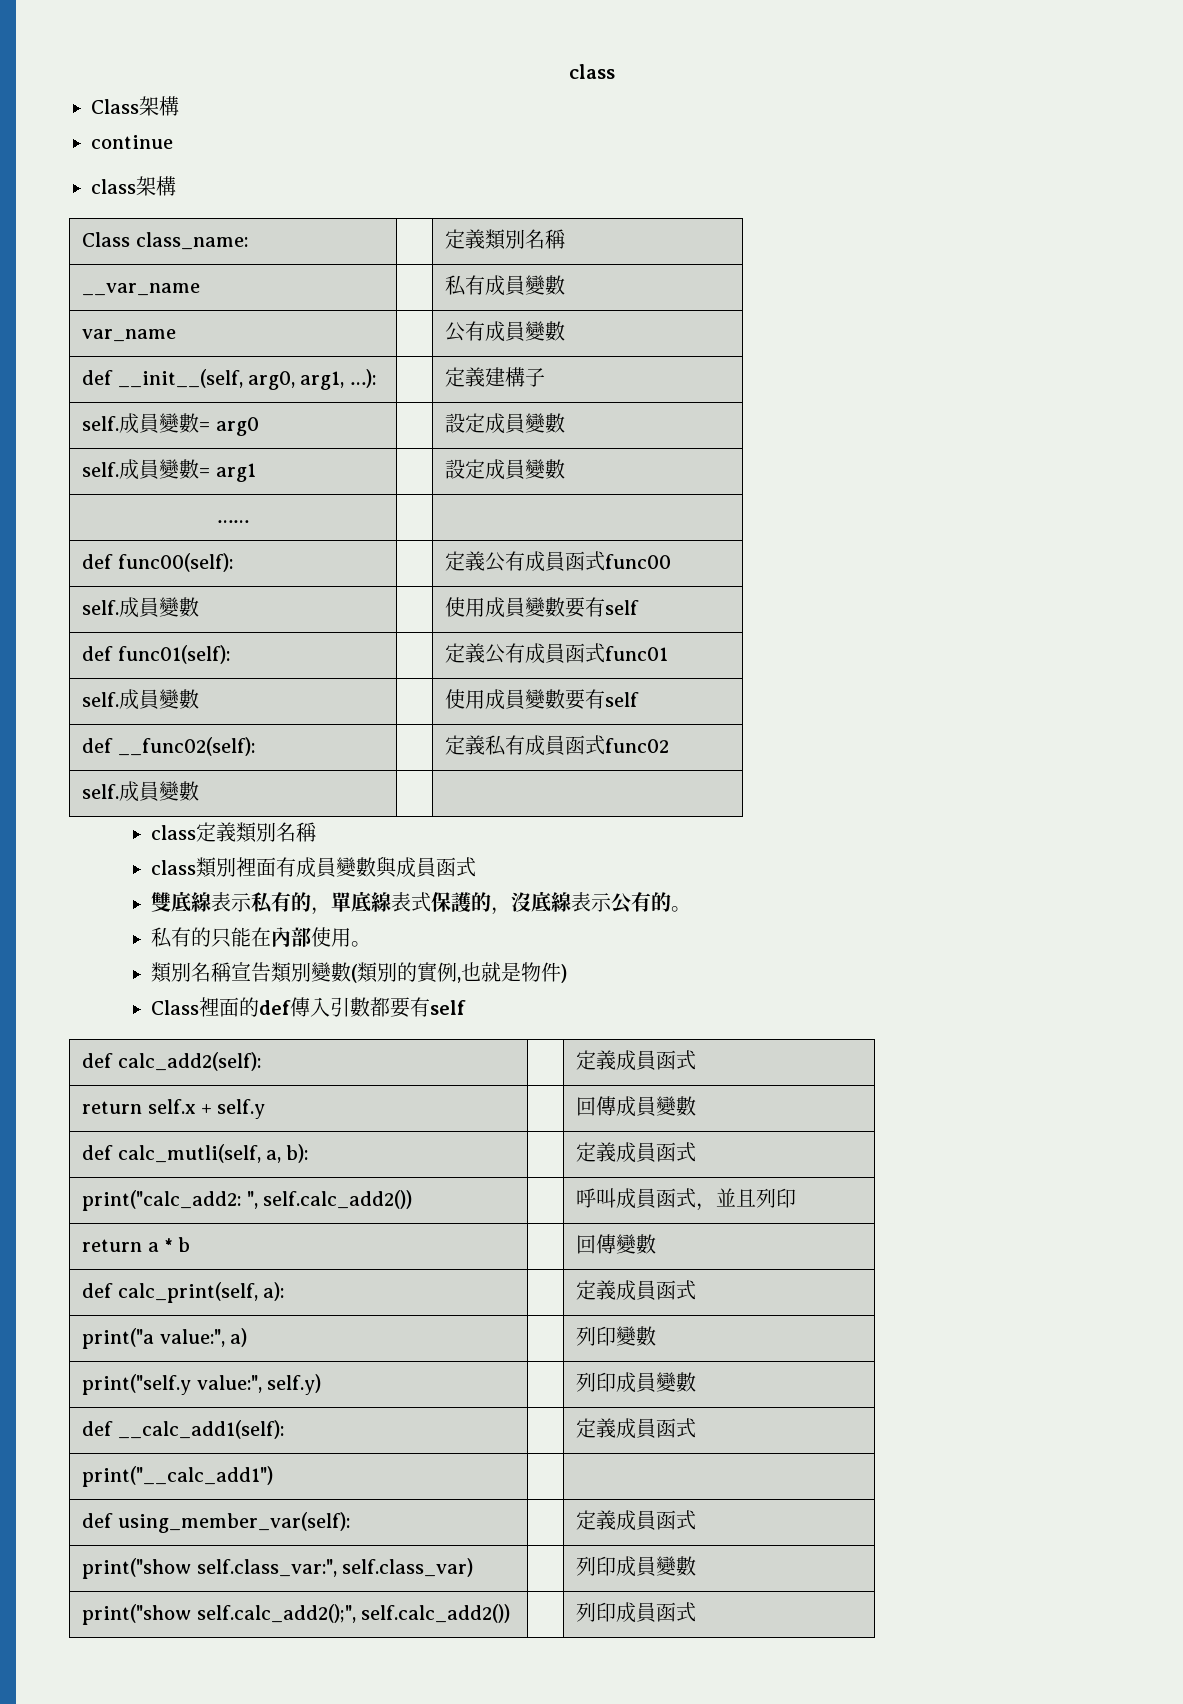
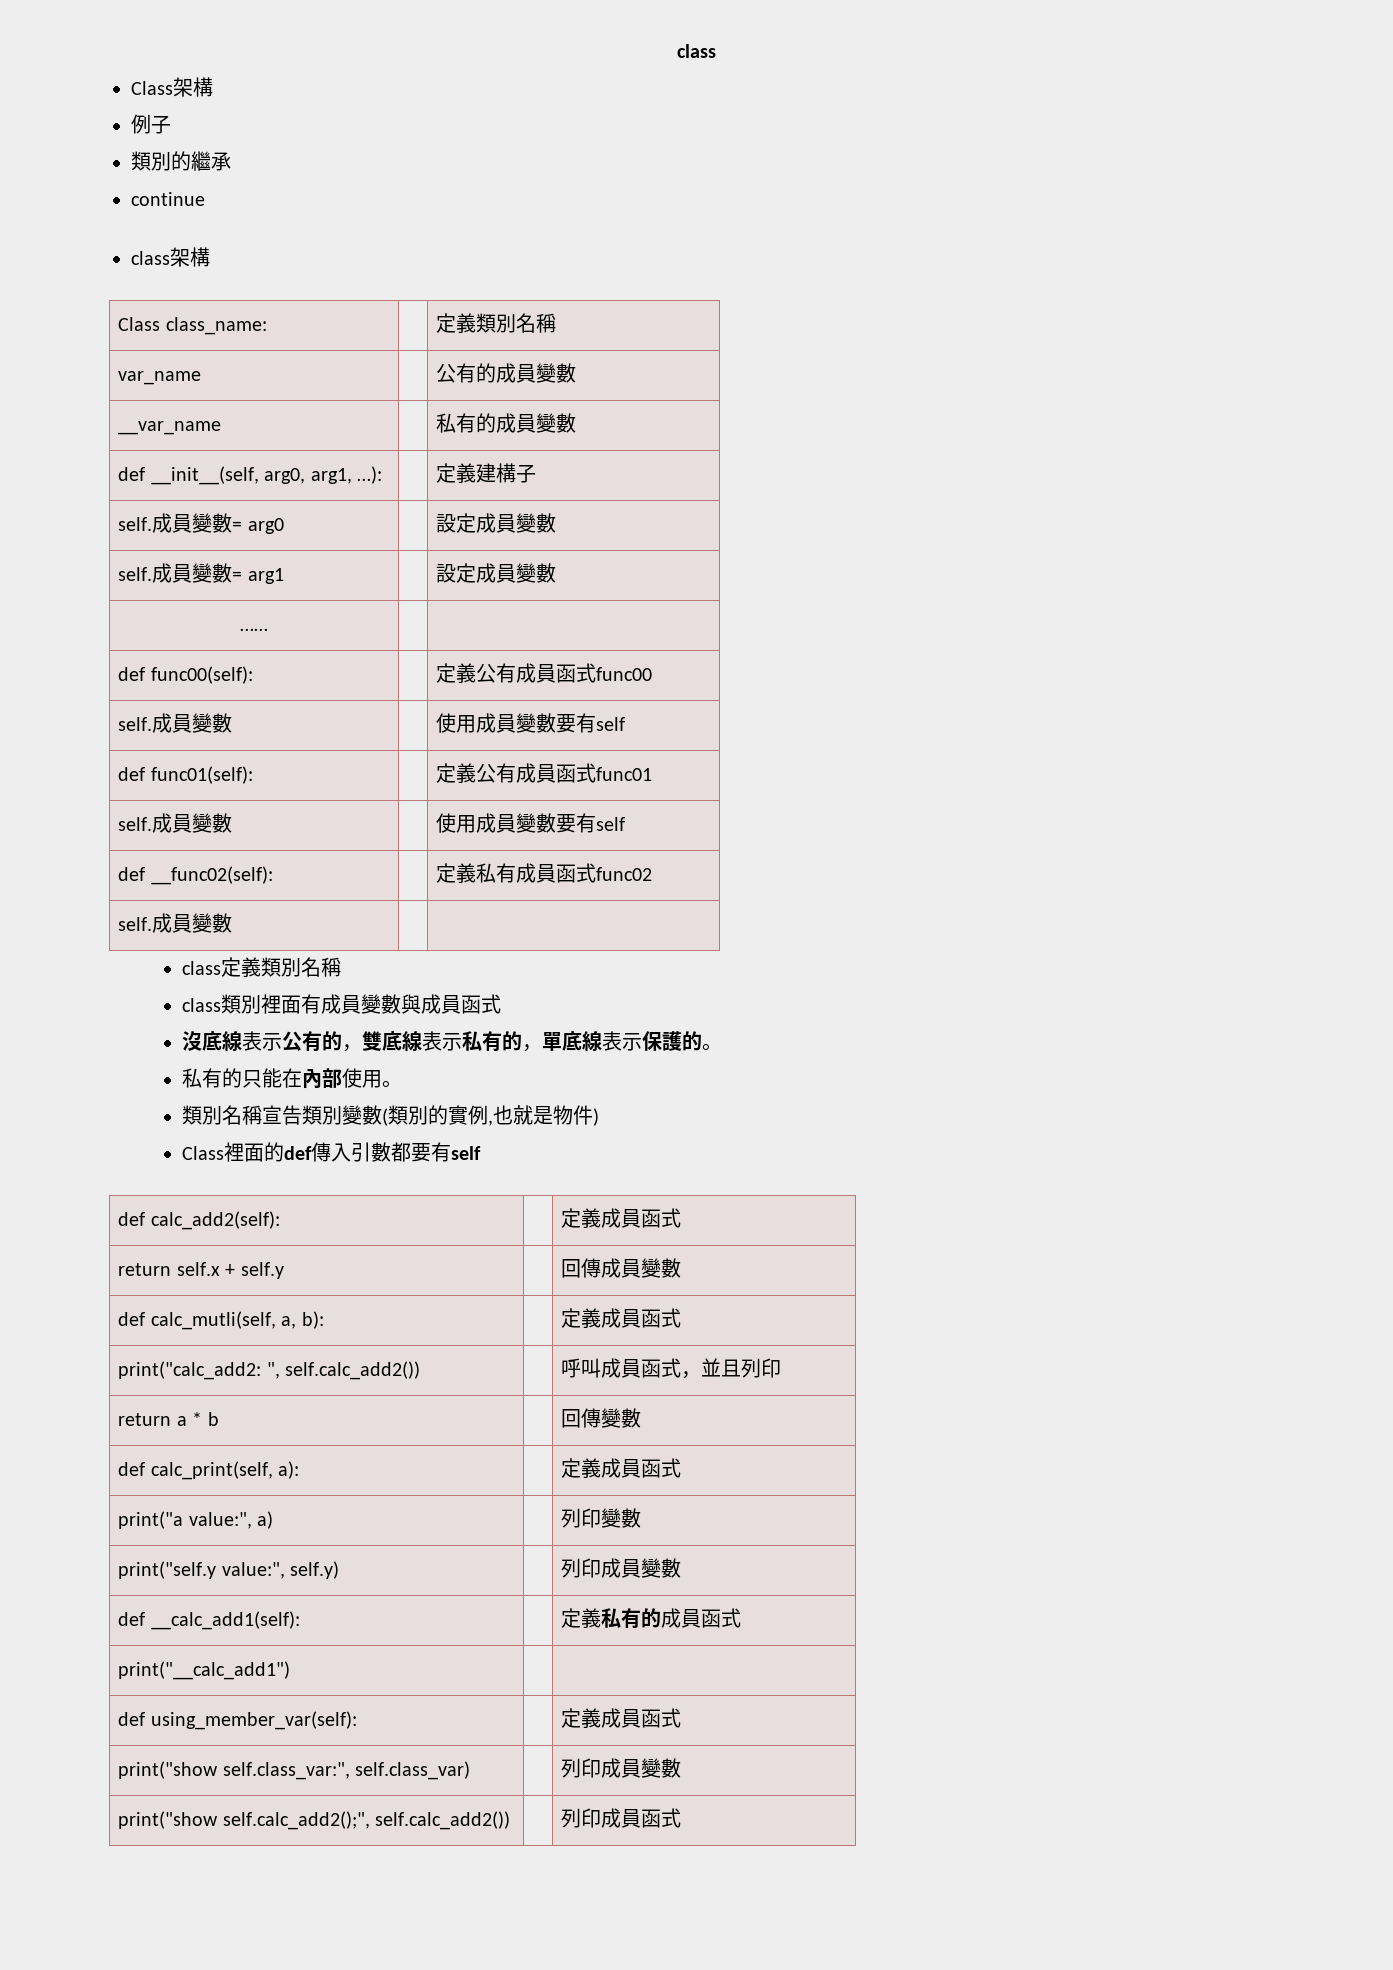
(179, 106) none -> [131,114,171,134] [131,151,231,171] // 例子 // 類別的繼承
[82,283,201,296] [445,275,566,296] [82,329,177,342] [445,321,486,342] __var_name | | 私有成員變數 // var_name | | 公有 -> [118,371,202,385] [436,363,577,383] [118,421,222,435] [436,413,497,433] var_name | | 公有的成員變數 // __var_name | | 私有的
(477, 867) none -> [181,1031,362,1052] 沒底線表示公有的，
[411,891,652,915] 式保護的，沒底線表示公有 -> [621,1031,682,1051] 示保護
(617, 1428) none -> [601,1608,662,1628] 私有的

